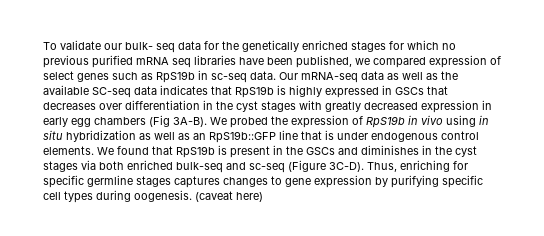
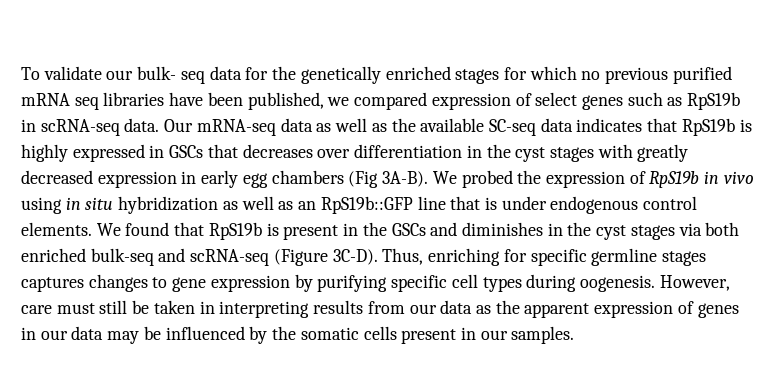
[211,73,247,83] sc-seq -> [40,119,120,136] scRNA-seq
[249,163,285,173] sc-seq -> [190,249,270,266] scRNA-seq
[195,191,263,202] (caveat here) -> [659,275,730,291] [21,300,739,318] [21,326,575,344] However, care must still be taken in interpreting results from our data as the apparent expression of genes in our data may be influenced by the somatic cells present in our samples.

